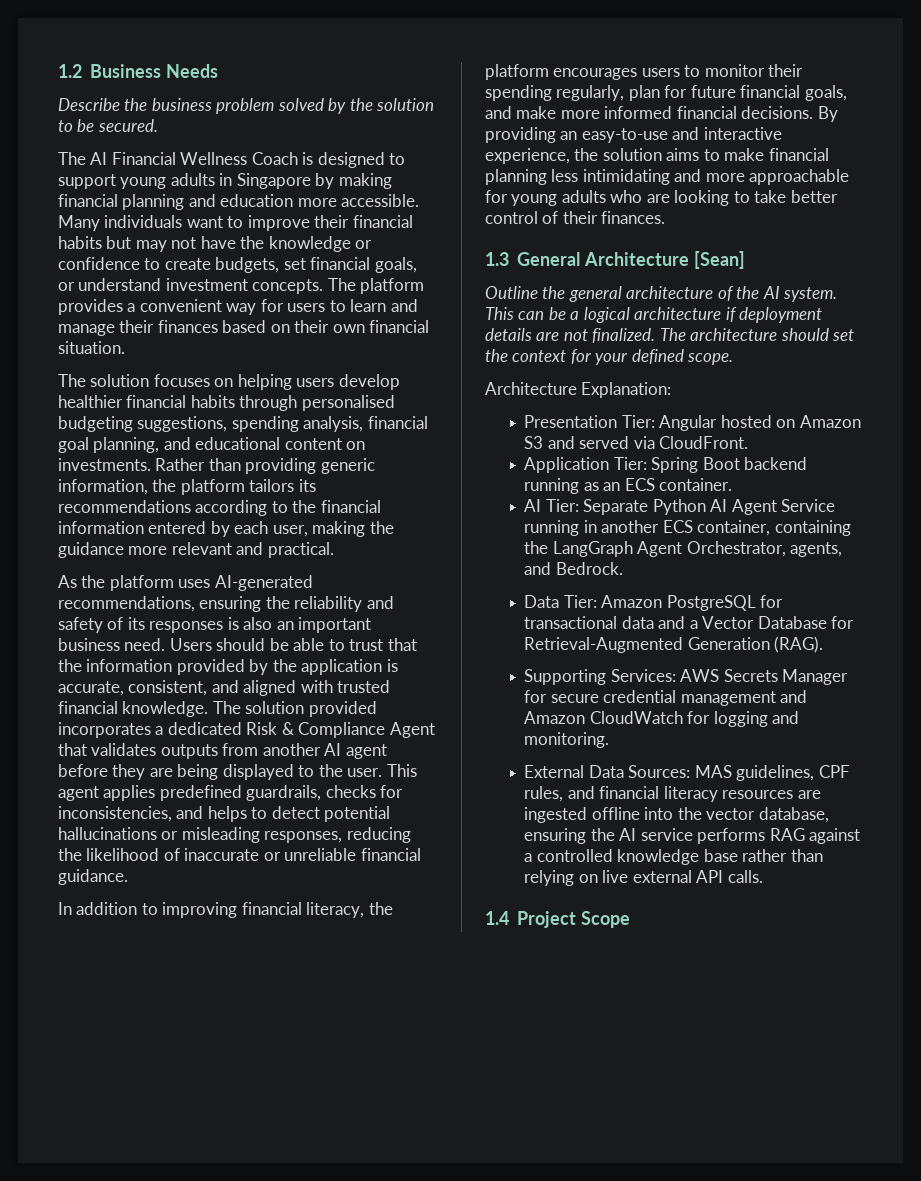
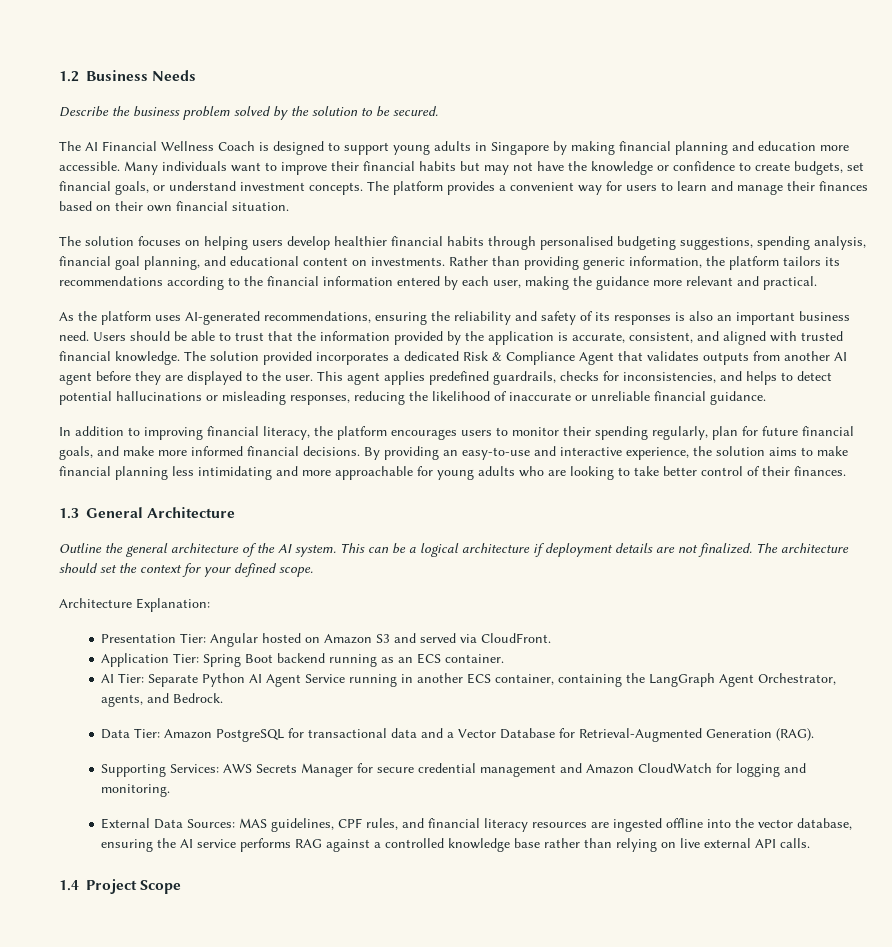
[177,764,219,780] being -> (183, 378) none
[693,251,745,269] [Sean] -> (236, 512) none

